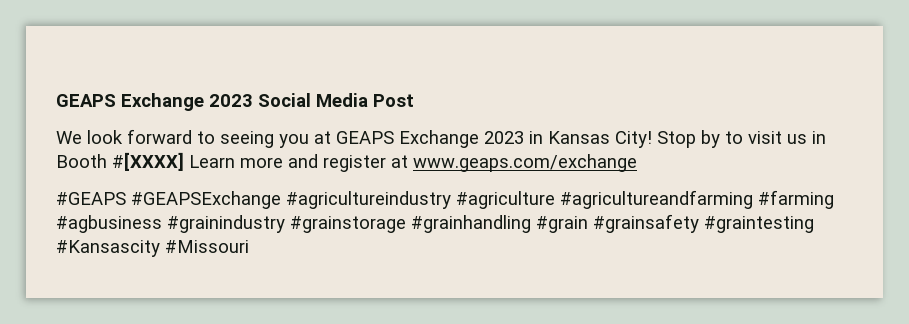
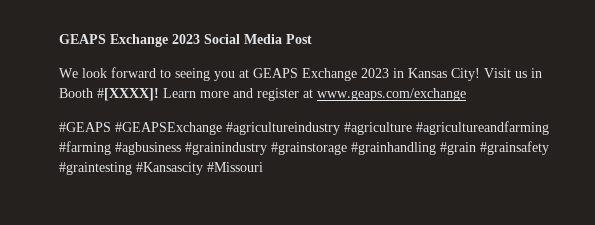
[657,130,782,148] Stop by to visit -> [484,68,511,78] Visit
[112,152,184,171] #[XXXX] -> [97,88,159,101] #[XXXX]!

